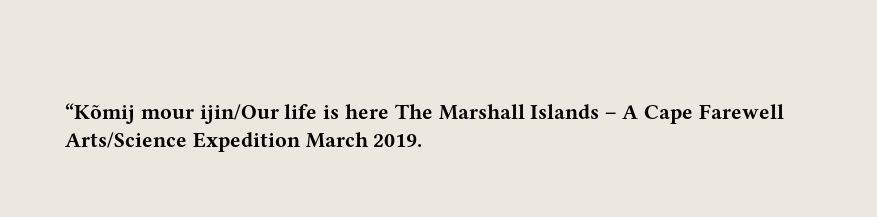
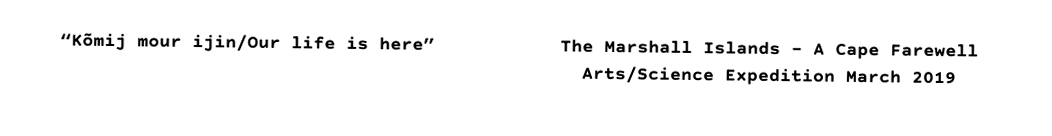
[345,104,390,119] here -> [379,37,435,51] here” //
[373,134,423,147] 2019. -> [911,70,956,85] 2019

